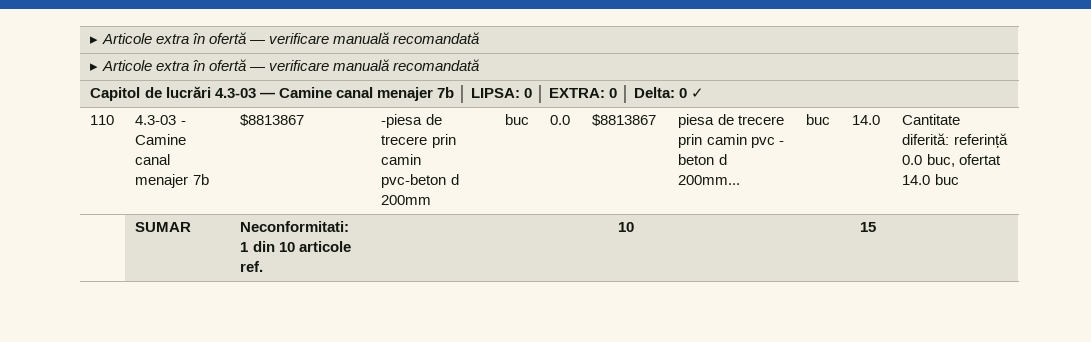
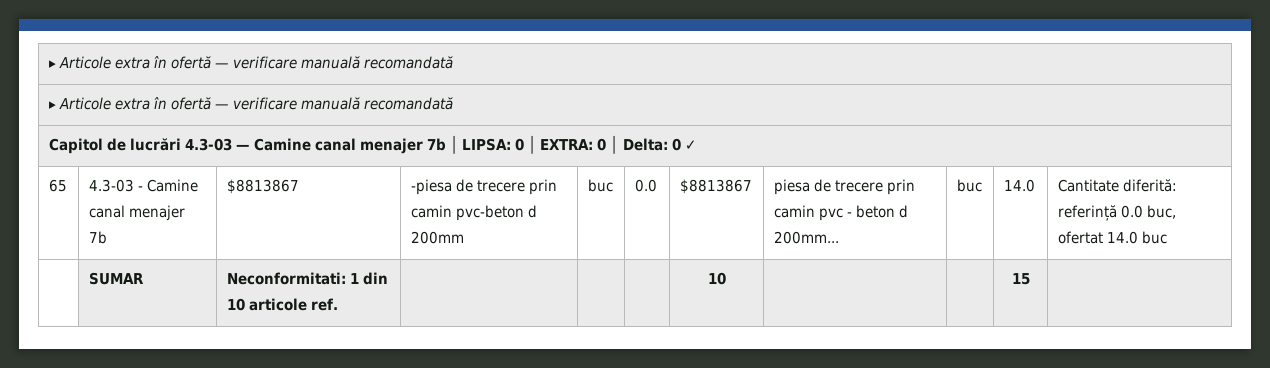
[90,115,115,125] 110 -> [48,179,67,192] 65

